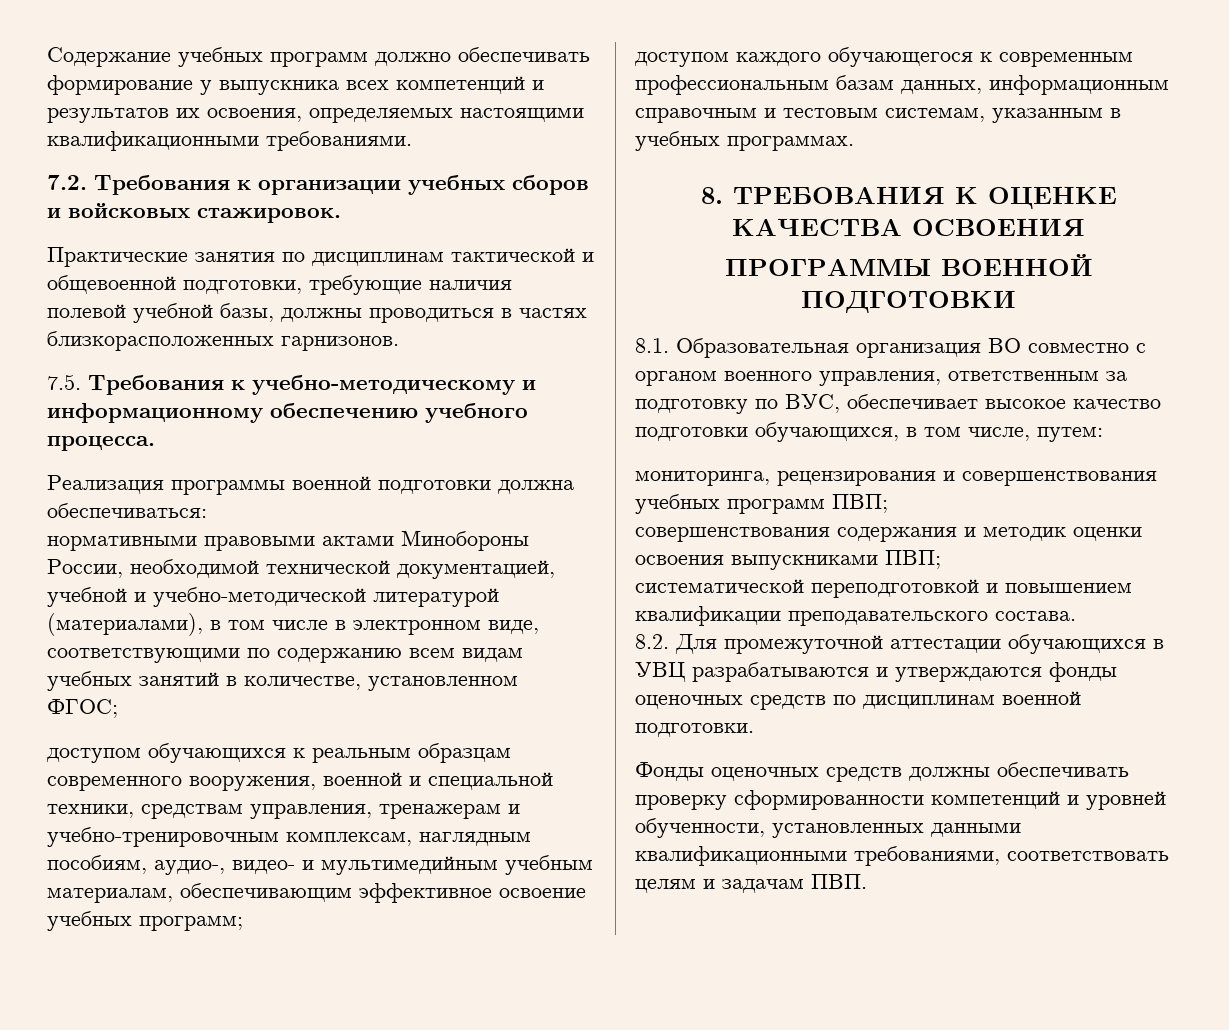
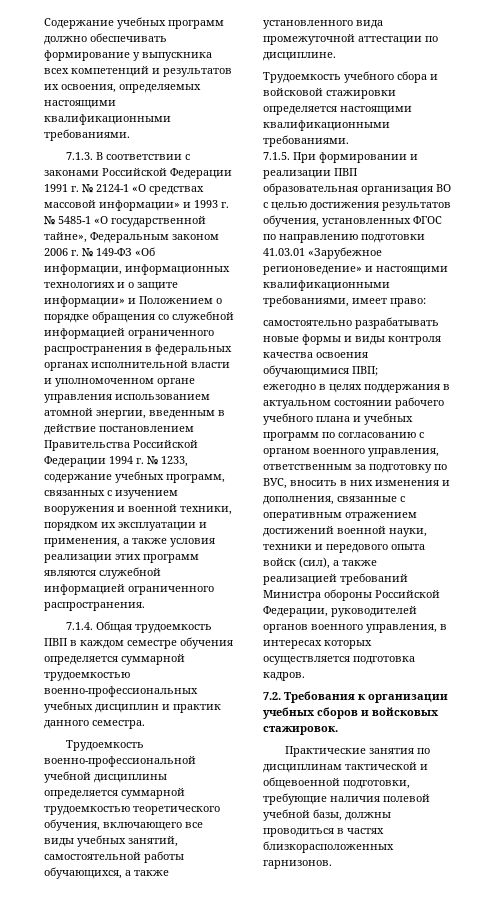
(412, 141) none -> [66,152,191,160] [44,168,232,179] [44,184,204,195] [44,200,229,211] [44,216,206,227] [44,232,219,243] [44,247,155,257] [44,264,230,275] [44,282,178,291] [44,296,222,307] [44,311,234,323] [44,328,214,339] [44,344,232,355] [44,360,230,371] [44,378,195,387] [44,394,210,403] [44,408,225,419] [44,424,194,435] [44,440,198,451] [44,456,188,467] [44,471,225,483] [44,490,178,499] [44,504,232,515] [44,522,207,531] [44,538,215,547] [44,554,199,563] [44,567,161,579] [44,584,214,595] [44,602,145,611] [66,621,213,633] [44,637,233,649] [44,654,185,665] [44,672,130,681] [44,686,198,697] [44,701,221,713] [44,720,145,729] [66,740,145,751] [44,756,196,767] [44,771,167,783] [44,788,185,799] [44,806,220,815] [44,819,203,831] [44,835,178,847] [44,851,184,863] [44,867,169,879] [263,20,383,29] [263,34,438,45] [263,52,336,61] [263,71,438,83] [263,88,396,99] [263,106,412,115] [263,120,390,131] [263,135,349,147] [263,152,418,163] [263,168,357,179] [263,183,451,195] [263,202,451,211] [263,215,442,227] [263,234,425,243] [263,247,382,259] [263,266,448,275] [263,280,390,291] [263,295,426,307] [263,317,439,329] [263,334,441,345] [263,352,368,358] [263,365,378,377] [263,384,450,393] [263,397,444,409] [263,413,413,425] [263,432,424,441] [263,448,439,457] [263,464,447,473] [263,478,450,489] [263,496,405,505] [263,512,417,521] [263,526,427,537] [263,544,425,553] [263,557,377,569] [263,573,408,585] [263,589,440,601] [263,606,417,617] [263,624,447,633] [263,640,372,649] [263,656,415,665] [263,672,305,681] // 7.1.3. В соответствии с законами Российской Федерации 1991 г. № 2124-1 «О средствах массовой информации» и 1993 г. № 5485-1 «О государственной тайне», Федеральным законом 2006 г. № 149-ФЗ «Об информации, информационных технологиях и о защите информации» и Положением о порядке обращения со служебной информацией ограниченного распространения в федеральных органах исполнительной власти и уполномоченном органе управления использованием атомной энергии, введенным в действие постановлением Правительства Российской Федерации 1994 г. № 1233, содержание учебных программ, связанных с изучением вооружения и военной техники, порядком их эксплуатации и применения, а также условия реализации этих программ являются служебной информацией ограниченного распространения. // 7.1.4. Общая трудоемкость ПВП в каждом семестре обучения определяется суммарной трудоемкостью военно-профессиональных учебных дисциплин и практик данного семестра. // Трудоемкость военно-профессиональной учебной дисциплины определяется суммарной трудоемкостью теоретического обучения, включающего все виды учебных занятий, самостоятельной работы обучающихся, а также установленного вида промежуточной аттестации по дисциплине. // Трудоемкость учебного сбора и войсковой стажировки определяется настоящими квалификационными требованиями. // 7.1.5. При формировании и реализации ПВП образовательная организация ВО с целью достижения результатов обучения, установленных ФГОС по направлению подготовки 41.03.01 «Зарубежное регионоведение» и настоящими квалификационными требованиями, имеет право: // самостоятельно разрабатывать новые формы и виды контроля качества освоения обучающимися ПВП; // ежегодно в целях поддержания в актуальном состоянии рабочего учебного плана и учебных программ по согласованию с органом военного управления, ответственным за подготовку по ВУС, вносить в них изменения и дополнения, связанные с оперативным отражением достижений военной науки, техники и передового опыта войск (сил), а также реализацией требований Министра обороны Российской Федерации, руководителей органов военного управления, в интересах которых осуществляется подготовка кадров.
[47,374,536,395] [47,403,528,423] [47,436,155,451] [47,475,574,495] [47,503,207,518] [47,530,529,551] [47,559,555,579] [47,587,499,607] [47,613,539,636] [47,648,523,663] [47,671,518,691] [47,699,118,718] [47,743,511,763] [47,772,553,791] [47,804,520,819] [47,827,531,847] [47,855,593,875] [47,883,586,903] [47,911,243,931] [635,47,1133,67] [635,75,1169,95] [635,108,1121,123] [635,131,854,151] [700,186,1117,209] [732,218,1085,237] [724,254,1093,277] [801,290,1016,313] [635,338,1146,358] [635,371,1127,386] [635,394,1161,414] [635,422,1103,442] [635,471,1157,486] [635,494,888,514] [635,527,1142,542] [635,550,941,570] [635,579,1132,598] [635,606,1076,626] [635,634,1164,654] [635,662,1117,682] [635,691,1081,710] [635,723,754,737] [635,762,1129,782] [635,790,1166,810] [635,818,1021,838] [635,846,1169,866] [635,874,867,893] // 7.5. Требования к учебно-методическому и информационному обеспечению учебного процесса. // Реализация программы военной подготовки должна обеспечиваться: // нормативными правовыми актами Минобороны России, необходимой технической документацией, учебной и учебно-методической литературой (материалами), в том числе в электронном виде, соответствующими по содержанию всем видам учебных занятий в количестве, установленном ФГОС; // доступом обучающихся к реальным образцам современного вооружения, военной и специальной техники, средствам управления, тренажерам и учебно-тренировочным комплексам, наглядным пособиям, аудио-, видео- и мультимедийным учебным материалам, обеспечивающим эффективное освоение учебных программ; // доступом каждого обучающегося к современным профессиональным базам данных, информационным справочным и тестовым системам, указанным в учебных программах. // 8. ТРЕБОВАНИЯ К ОЦЕНКЕ КАЧЕСТВА ОСВОЕНИЯ // ПРОГРАММЫ ВОЕННОЙ ПОДГОТОВКИ // 8.1. Образовательная организация ВО совместно с органом военного управления, ответственным за подготовку по ВУС, обеспечивает высокое качество подготовки обучающихся, в том числе, путем: // мониторинга, рецензирования и совершенствования учебных программ ПВП; // совершенствования содержания и методик оценки освоения выпускниками ПВП; // систематической переподготовкой и повышением квалификации преподавательского состава. // 8.2. Для промежуточной аттестации обучающихся в УВЦ разрабатываются и утверждаются фонды оценочных средств по дисциплинам военной подготовки. // Фонды оценочных средств должны обеспечивать проверку сформированности компетенций и уровней обученности, установленных данными квалификационными требованиями, соответствовать целям и задачам ПВП. -> (332, 864) none

